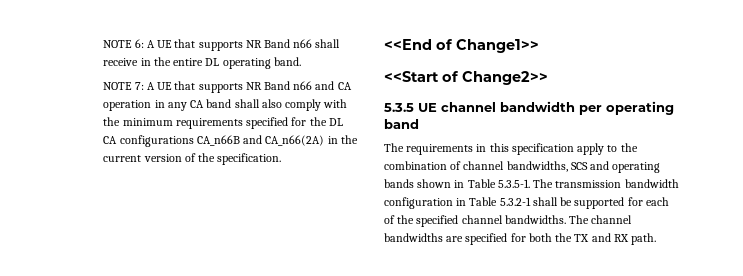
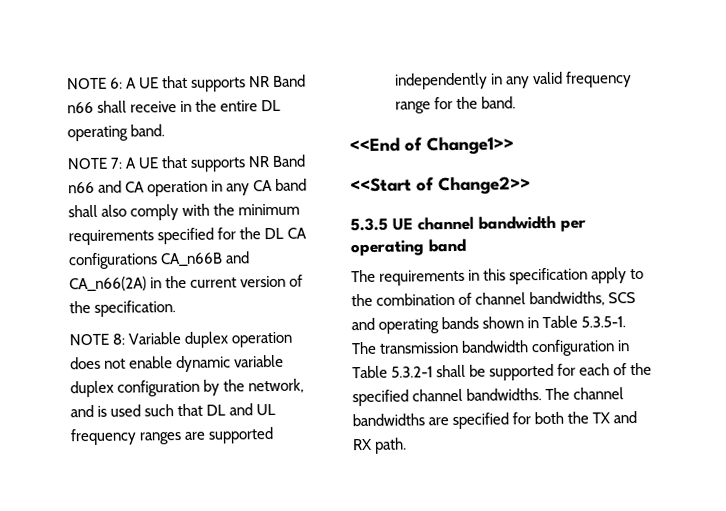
(282, 159) none -> [68,331,292,348] [69,354,284,373] [69,378,304,398] [69,403,276,418] [69,427,274,446] [394,71,632,90] [394,96,516,114] // NOTE 8: Variable duplex operation does not enable dynamic variable duplex configuration by the network, and is used such that DL and UL frequency ranges are supported independently in any valid frequency range for the band.

